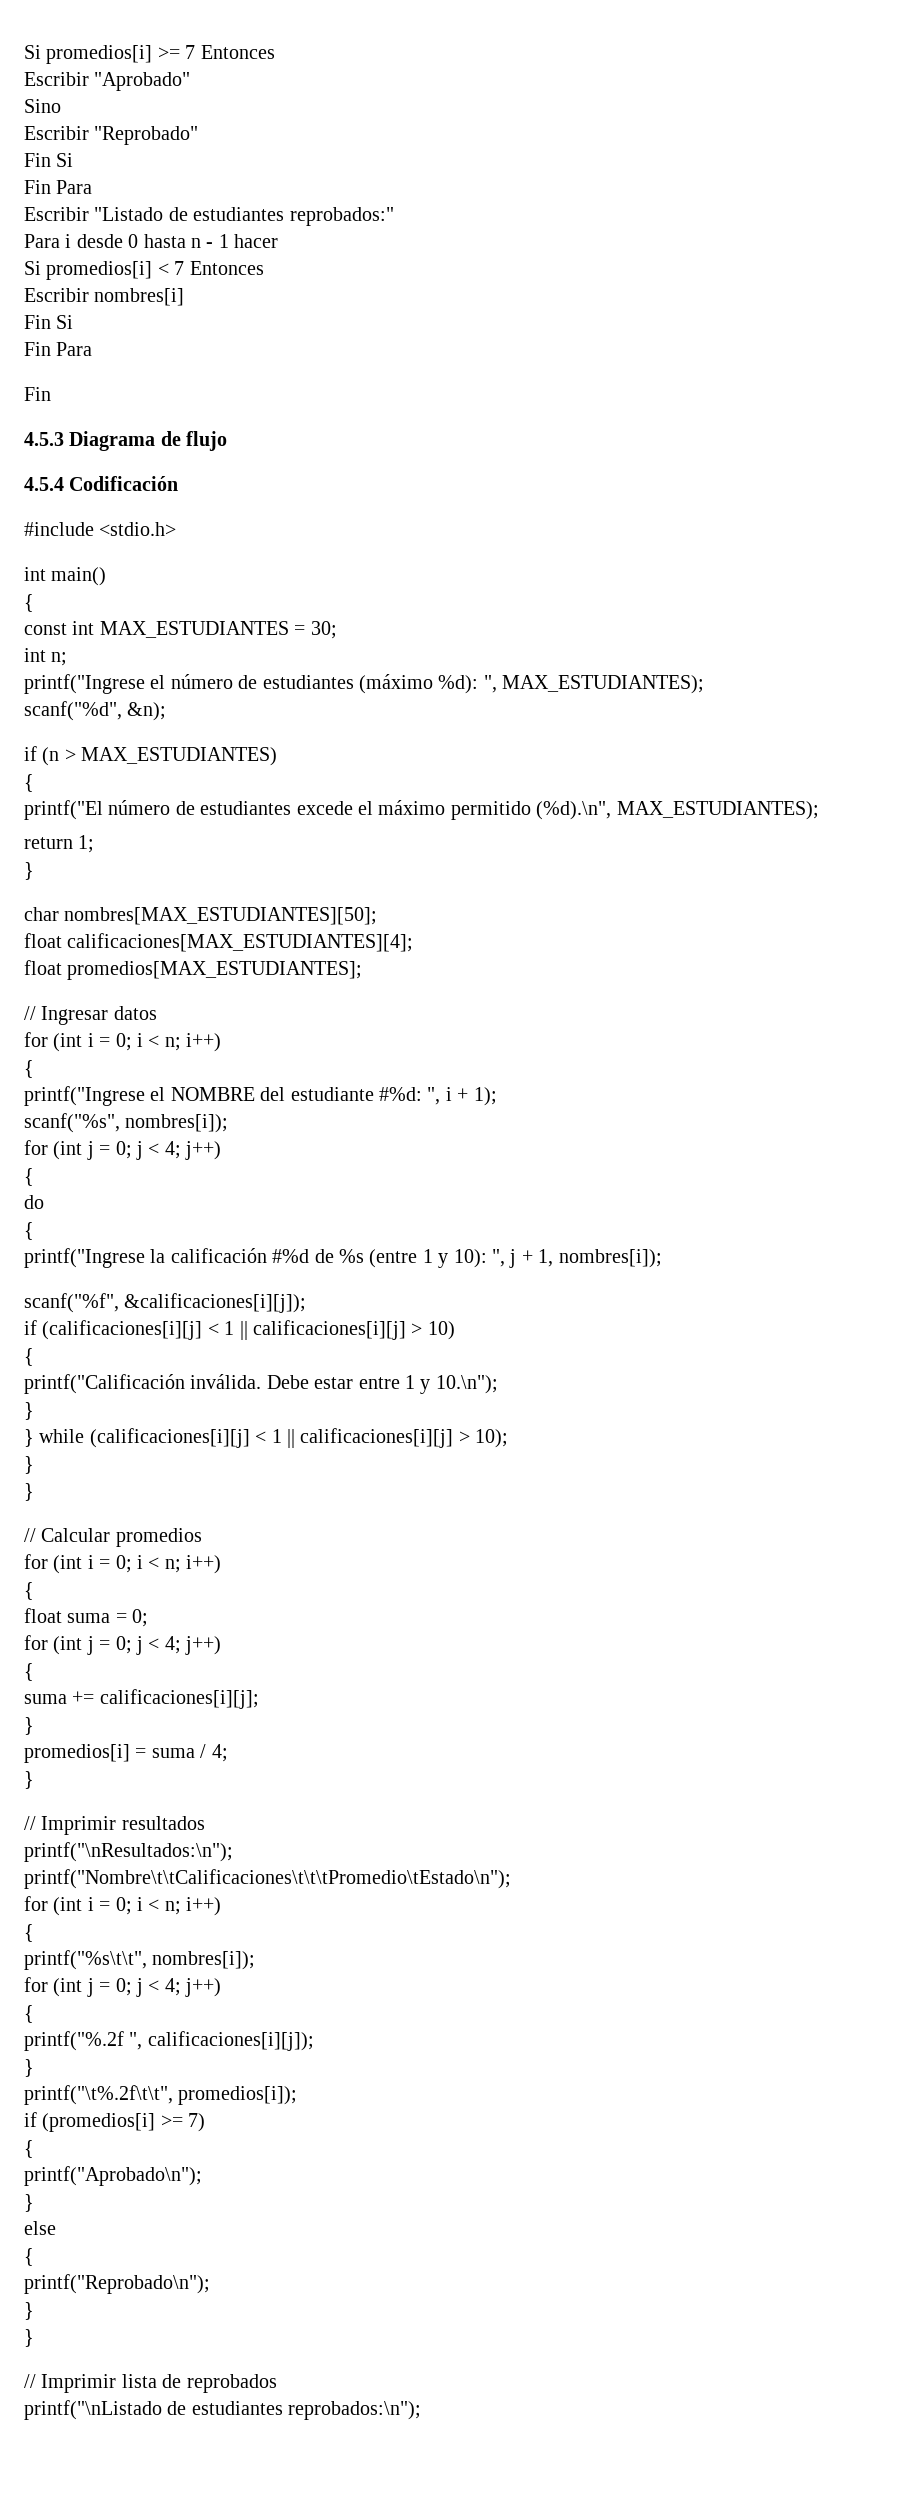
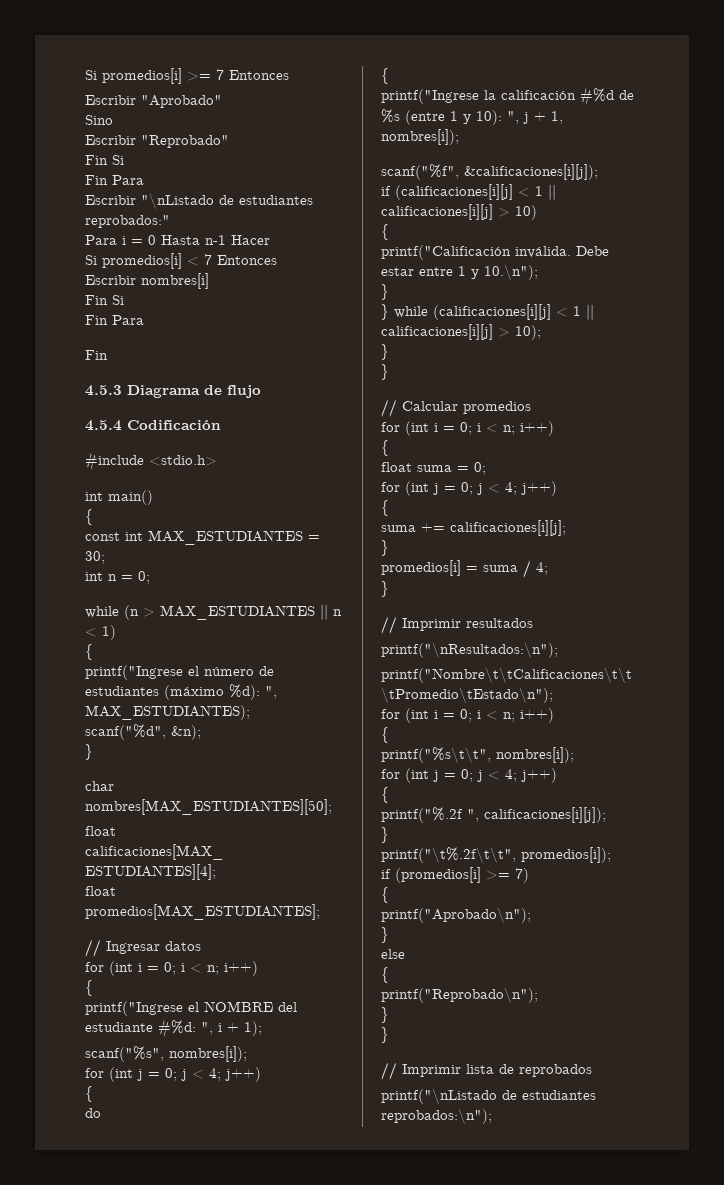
[94,207,164,221] "Listado -> [141,193,214,209] "\nListado
[76,234,279,248] desde 0 hasta n - 1 hacer -> [131,235,270,245] = 0 Hasta n-1 Hacer
[51,652,68,666] n; -> [108,571,150,584] [85,604,342,620] [85,625,116,640] [85,644,93,660] n = 0; // while (n > MAX_ESTUDIANTES || n < 1) // {
[24,746,278,766] [24,774,34,792] [24,800,819,820] [24,835,95,853] // if (n > MAX_ESTUDIANTES) // { // printf("El número de estudiantes excede el máximo permitido (%d).\n", MAX_ESTUDIANTES); // return 1; -> (201, 732) none

